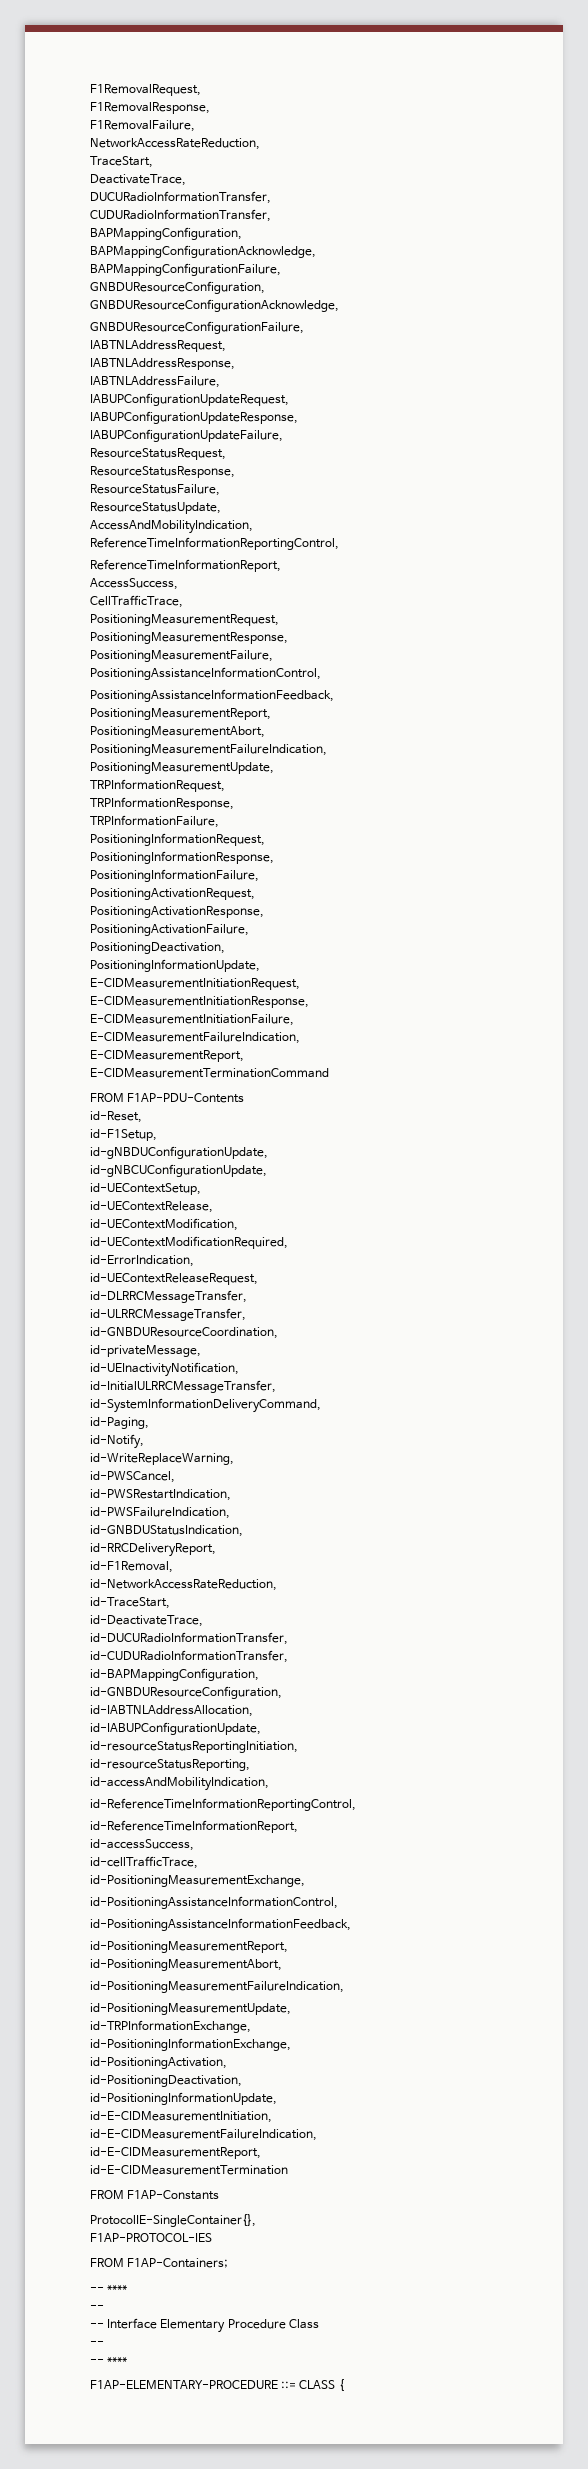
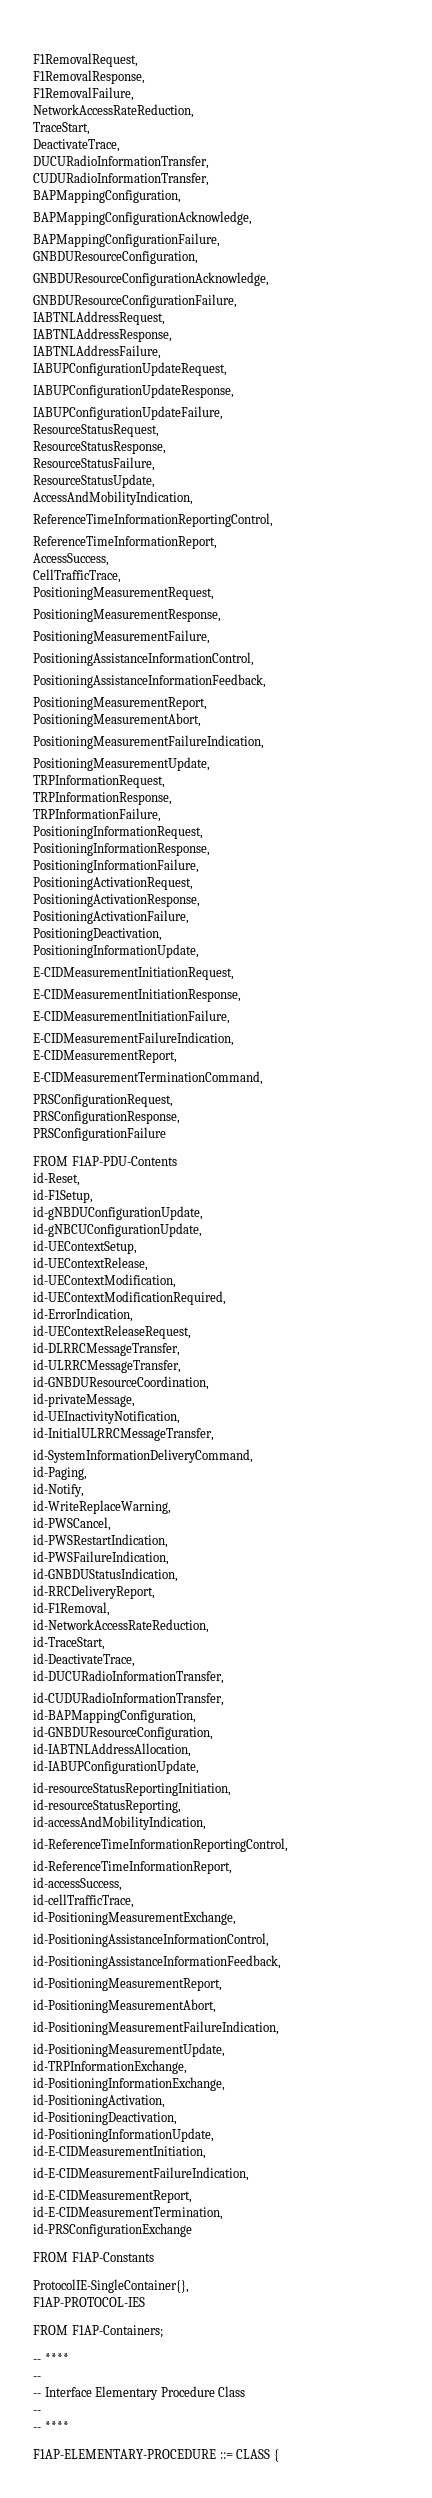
[90,1068,329,1078] E-CIDMeasurementTerminationCommand -> [33,1071,263,1085] [33,1094,173,1107] [33,1111,180,1124] [33,1127,166,1141] E-CIDMeasurementTerminationCommand, // PRSConfigurationRequest, // PRSConfigurationResponse, // PRSConfigurationFailure
[90,2165,288,2175] id-E-CIDMeasurementTermination -> [33,2206,223,2220] [33,2223,192,2237] id-E-CIDMeasurementTermination, // id-PRSConfigurationExchange

